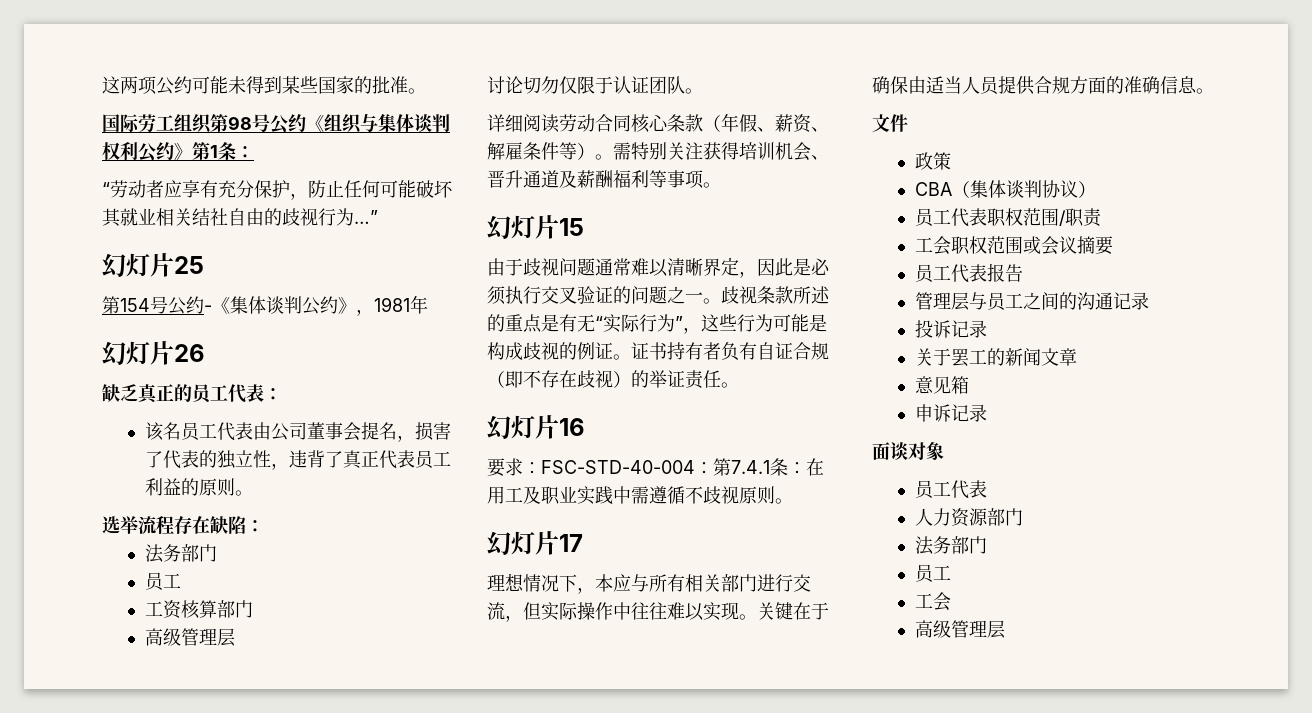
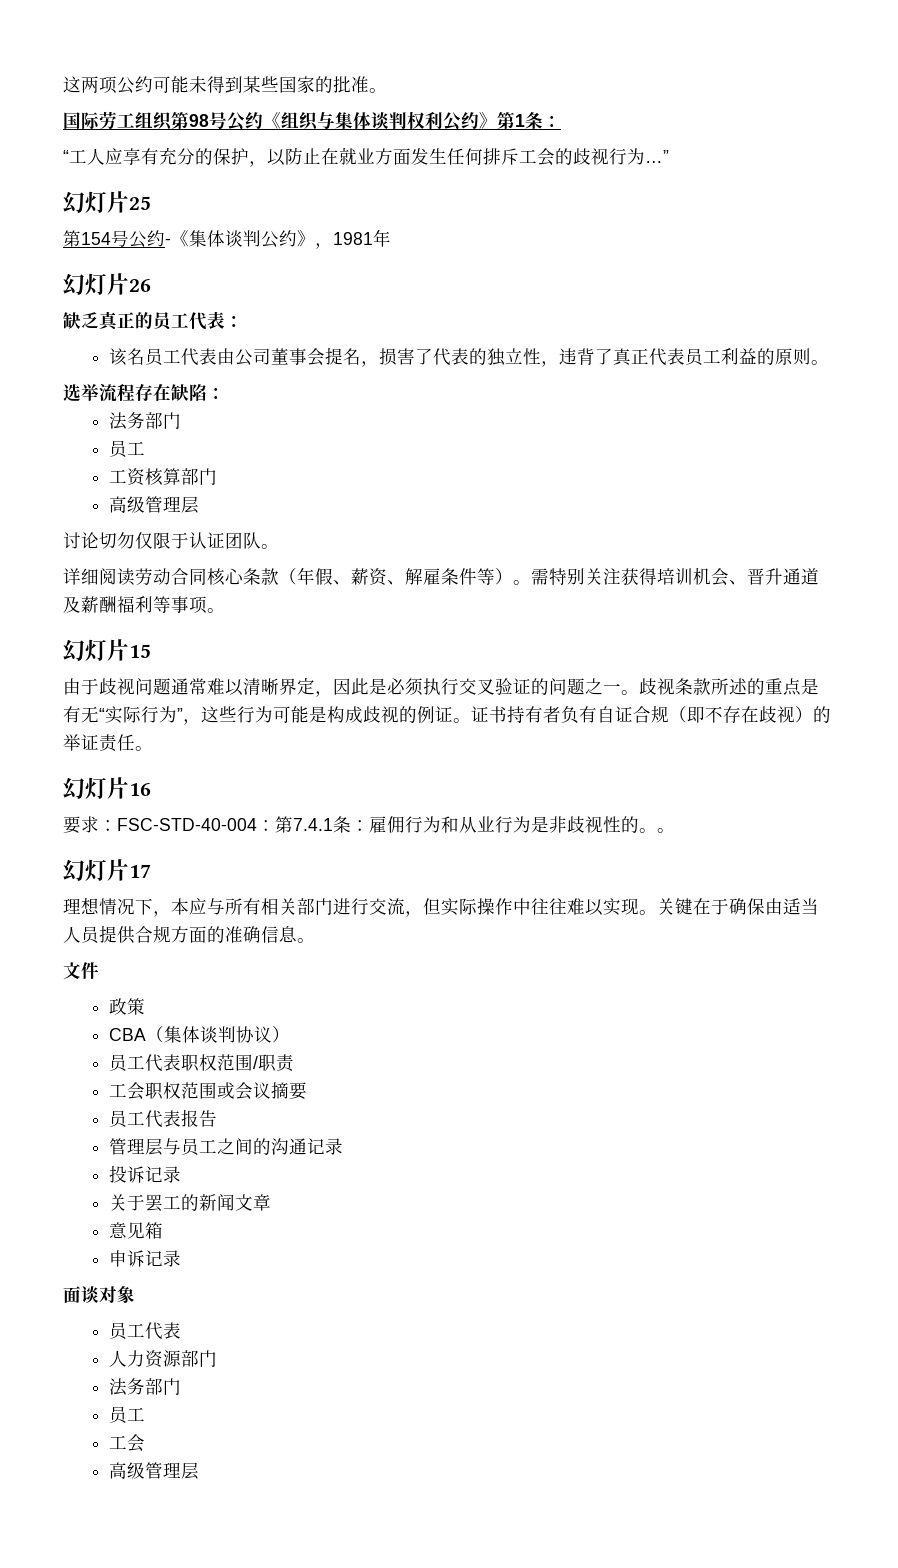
[110,180,164,198] 劳动者 -> [69,148,105,165] 工人
[254,180,453,200] [102,208,264,227] 保护，防止任何可能破坏其就业相关结社自由 -> [195,147,555,167] 的保护，以防止在就业方面发生任何排斥工会
[806,458,824,476] [487,486,775,505] 在用工及职业实践中需遵循不歧视原则 -> [369,816,657,833] 雇佣行为和从业行为是非歧视性的。

